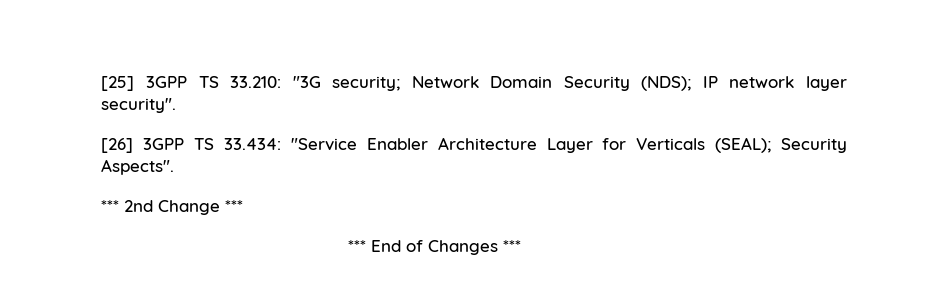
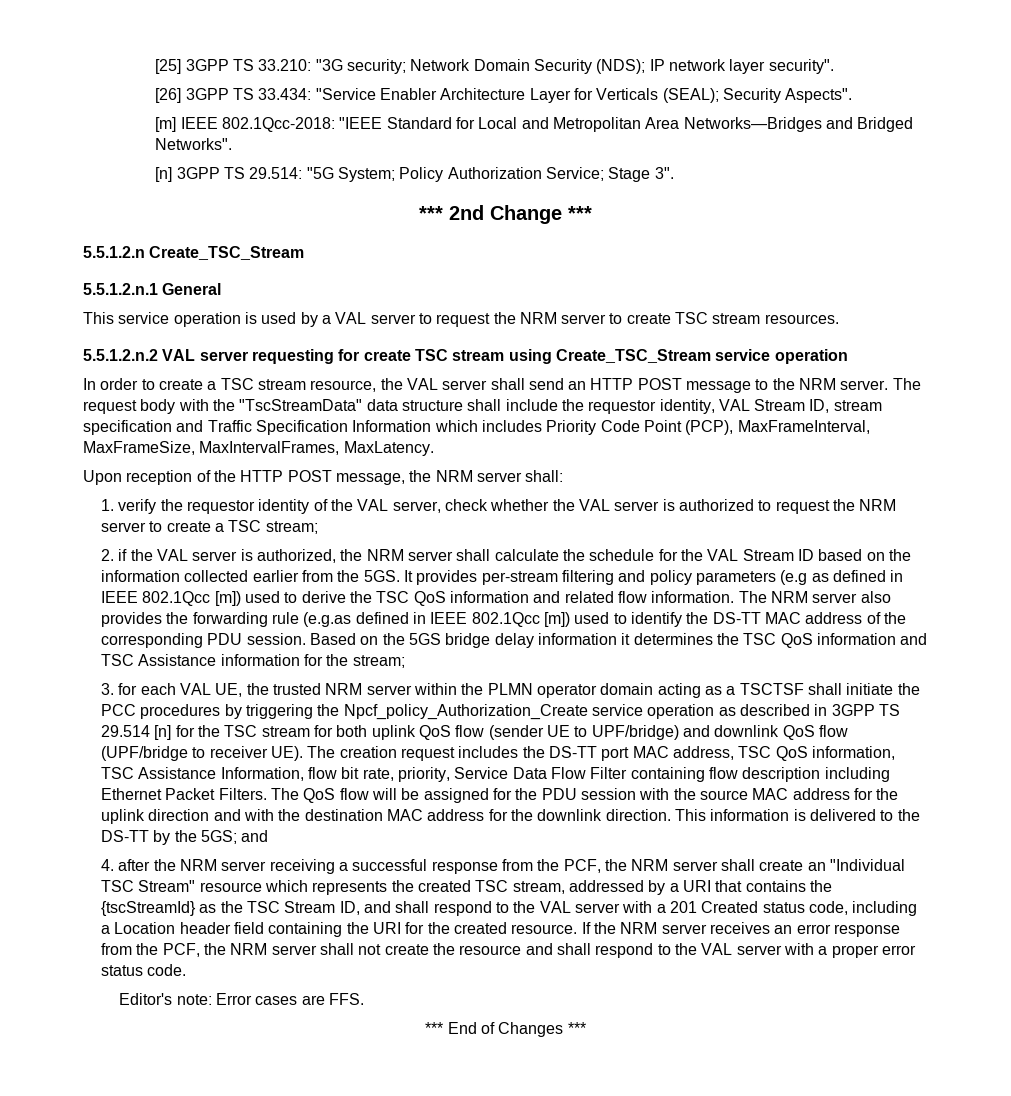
[101,200,244,215] *** 2nd Change *** -> [155,117,914,132] [155,138,233,150] [155,167,674,182] [419,205,592,224] [83,246,305,260] [83,283,222,295] [83,312,839,327] [83,349,848,364] [83,378,921,393] [83,399,882,414] [83,420,870,435] [83,441,434,456] [83,470,564,485] [101,499,897,514] [101,520,318,534] [101,549,911,563] [101,570,904,585] [101,591,891,606] [101,612,906,627] [101,633,928,648] [101,654,405,668] [101,683,920,698] [101,704,900,720] [101,725,848,740] [101,746,895,761] [101,767,890,782] [101,788,899,803] [101,809,920,824] [101,830,269,845] [101,859,905,874] [101,880,832,895] [101,901,918,916] [101,922,900,937] [101,943,916,958] [101,964,187,976] [119,993,364,1005] [m] IEEE 802.1Qcc-2018: "IEEE Standard for Local and Metropolitan Area Networks—Bridges and Bridged Networks". // [n] 3GPP TS 29.514: "5G System; Policy Authorization Service; Stage 3". // *** 2nd Change *** // 5.5.1.2.n Create_TSC_Stream // 5.5.1.2.n.1 General // This service operation is used by a VAL server to request the NRM server to create TSC stream resources. // 5.5.1.2.n.2 VAL server requesting for create TSC stream using Create_TSC_Stream service operation // In order to create a TSC stream resource, the VAL server shall send an HTTP POST message to the NRM server. The request body with the "TscStreamData" data structure shall include the requestor identity, VAL Stream ID, stream specification and Traffic Specification Information which includes Priority Code Point (PCP), MaxFrameInterval, MaxFrameSize, MaxIntervalFrames, MaxLatency. // Upon reception of the HTTP POST message, the NRM server shall: // 1. verify the requestor identity of the VAL server, check whether the VAL server is authorized to request the NRM server to create a TSC stream; // 2. if the VAL server is authorized, the NRM server shall calculate the schedule for the VAL Stream ID based on the information collected earlier from the 5GS. It provides per-stream filtering and policy parameters (e.g as defined in IEEE 802.1Qcc [m]) used to derive the TSC QoS information and related flow information. The NRM server also provides the forwarding rule (e.g.as defined in IEEE 802.1Qcc [m]) used to identify the DS-TT MAC address of the corresponding PDU session. Based on the 5GS bridge delay information it determines the TSC QoS information and TSC Assistance information for the stream; // 3. for each VAL UE, the trusted NRM server within the PLMN operator domain acting as a TSCTSF shall initiate the PCC procedures by triggering the Npcf_policy_Authorization_Create service operation as described in 3GPP TS 29.514 [n] for the TSC stream for both uplink QoS flow (sender UE to UPF/bridge) and downlink QoS flow (UPF/bridge to receiver UE). The creation request includes the DS-TT port MAC address, TSC QoS information, TSC Assistance Information, flow bit rate, priority, Service Data Flow Filter containing flow description including Ethernet Packet Filters. The QoS flow will be assigned for the PDU session with the source MAC address for the uplink direction and with the destination MAC address for the downlink direction. This information is delivered to the DS-TT by the 5GS; and // 4. after the NRM server receiving a successful response from the PCF, the NRM server shall create an "Individual TSC Stream" resource which represents the created TSC stream, addressed by a URI that contains the {tscStreamId} as the TSC Stream ID, and shall respond to the VAL server with a 201 Created status code, including a Location header field containing the URI for the created resource. If the NRM server receives an error response from the PCF, the NRM server shall not create the resource and shall respond to the VAL server with a proper error status code. // Editor's note: Error cases are FFS.

